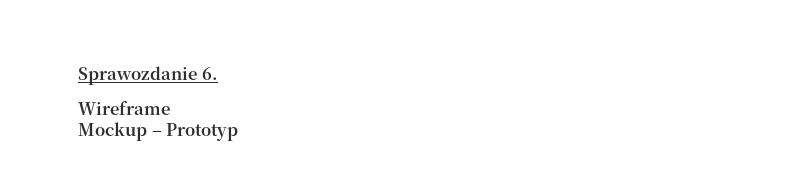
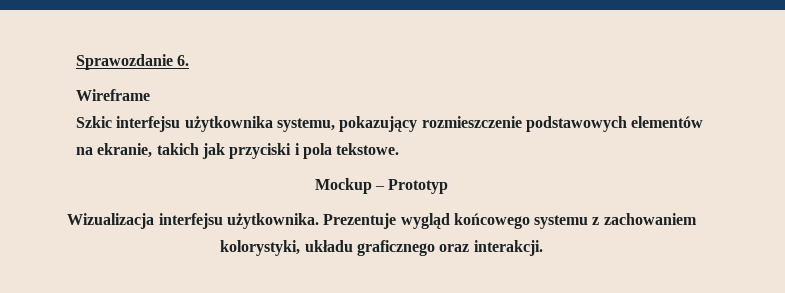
[78,122,239,141] Mockup – Prototyp -> [76,116,704,132] [76,143,400,159] [314,178,449,194] [67,213,697,229] [220,240,543,256] Szkic interfejsu użytkownika systemu, pokazujący rozmieszczenie podstawowych elementów na ekranie, takich jak przyciski i pola tekstowe. // Mockup – Prototyp // Wizualizacja interfejsu użytkownika. Prezentuje wygląd końcowego systemu z zachowaniem kolorystyki, układu graficznego oraz interakcji.

